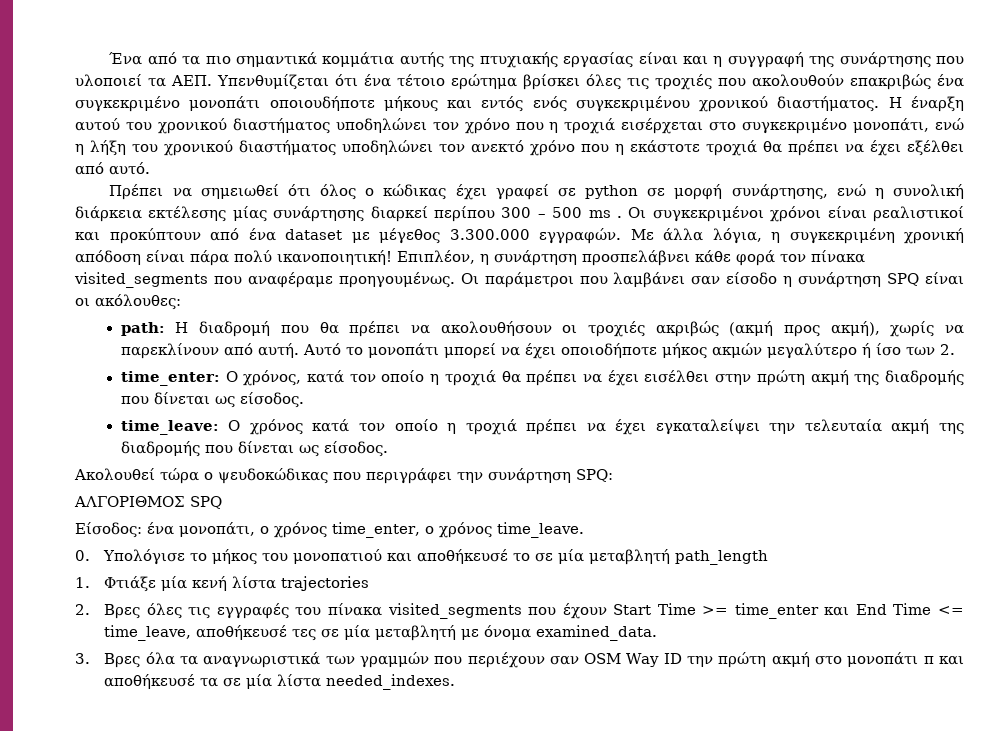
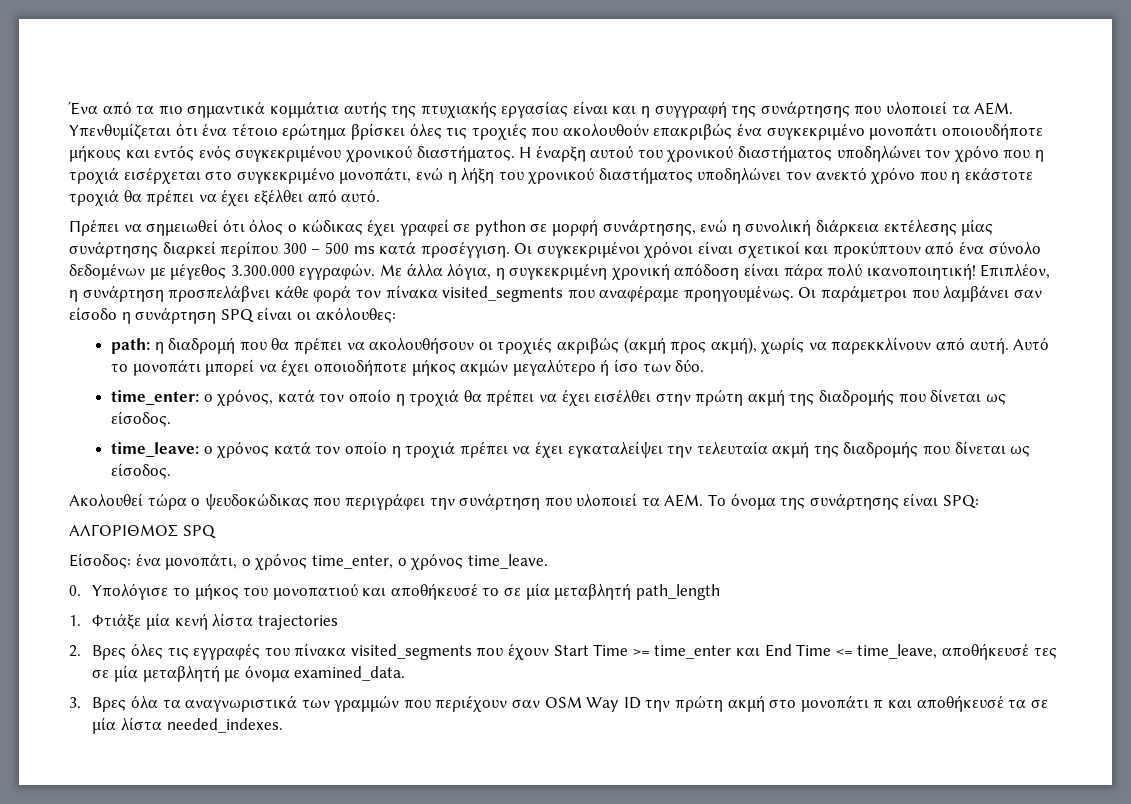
[171,75,212,86] ΑΕΠ. -> [974,102,1014,115] ΑΕΜ.
[616,216,622,218] . -> [379,241,510,258] κατά προσέγγιση.
[872,206,964,222] ρεαλιστικοί -> [737,241,800,258] σχετικοί
[285,229,342,240] dataset -> [988,241,1041,255] [69,263,145,280] σύνολο δεδομένων
[175,322,189,333] Η -> [154,342,164,354] η
[120,343,219,359] παρεκλίνουν -> [831,337,932,354] παρεκκλίνουν
[939,344,955,355] 2. -> [675,359,705,372] δύο.
[225,371,238,382] Ο -> [203,394,213,402] ο
[228,420,241,431] Ο -> [203,446,213,454] ο
(571, 476) none -> [544,493,939,510] που υλοποιεί τα ΑΕΜ. Το όνομα της συνάρτησης είναι

